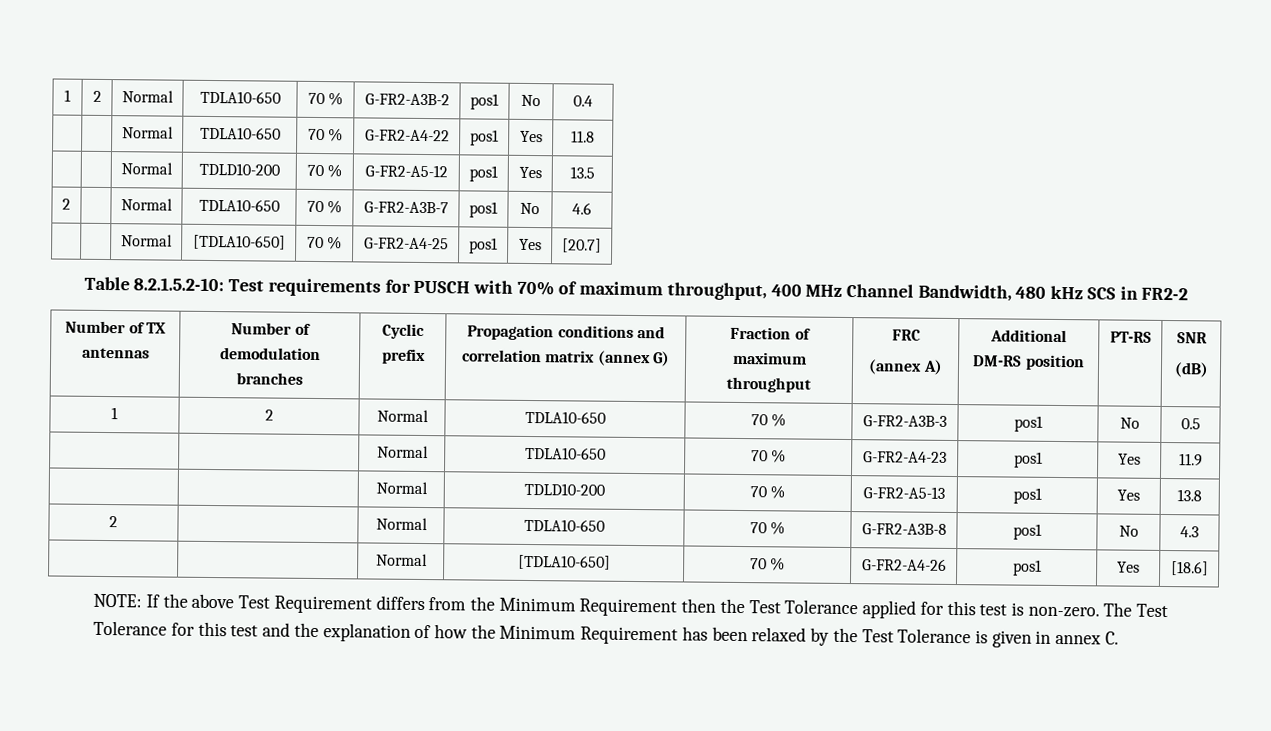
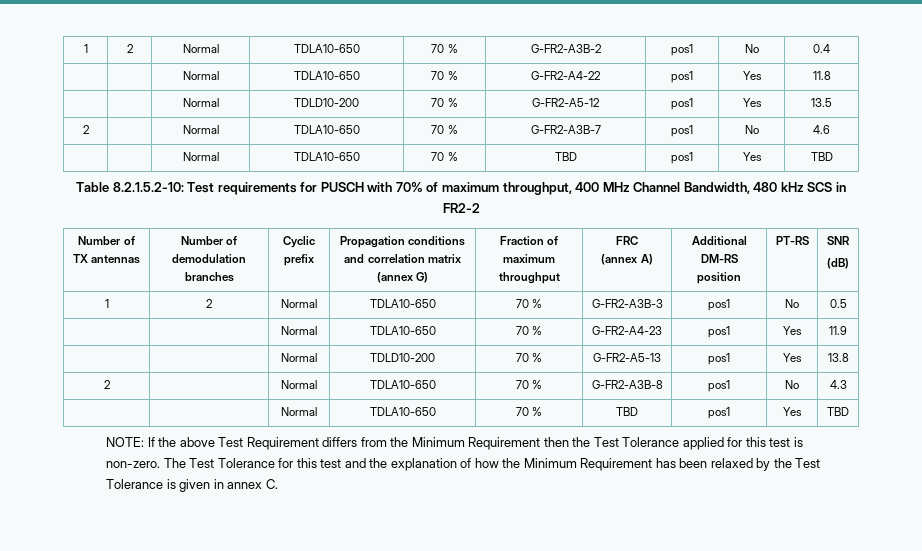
[192,234,286,250] [306,236,343,250] [363,237,449,250] [469,237,498,254] [518,238,542,251] [562,238,602,253] [TDLA10-650] | 70 % | G-FR2-A4-25 | pos1 | Yes | [20.7] -> [293,152,360,161] [431,152,458,161] [554,152,577,161] [671,152,693,164] [742,152,762,161] [810,152,833,161] TDLA10-650 | 70 % | TBD | pos1 | Yes | TBD
[517,554,611,570] [749,557,786,571] [861,558,947,571] [1012,559,1042,576] [1117,561,1140,573] [1170,561,1209,576] [TDLA10-650] | 70 % | G-FR2-A4-26 | pos1 | Yes | [18.6] -> [369,407,436,416] [515,407,543,416] [616,407,638,416] [708,407,730,419] [783,407,802,416] [827,407,849,416] TDLA10-650 | 70 % | TBD | pos1 | Yes | TBD

